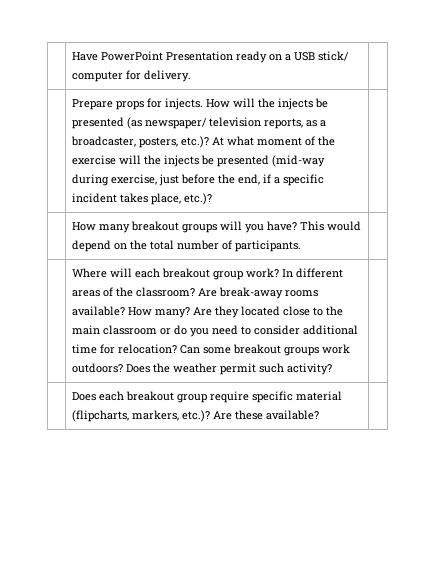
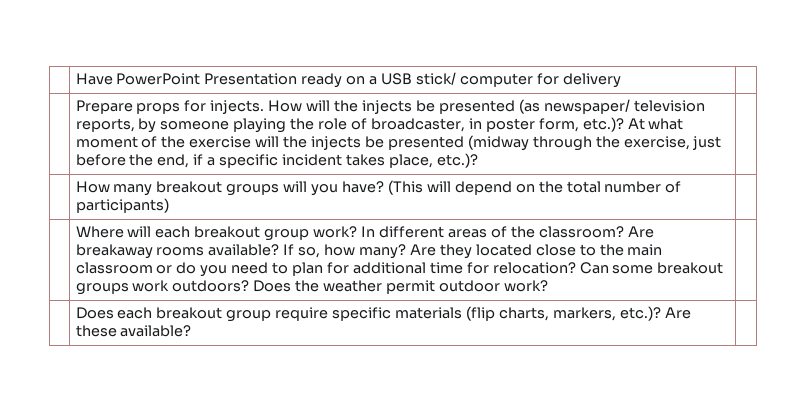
[143,70,191,82] delivery. -> [562,73,621,88] delivery
[305,120,326,127] [70,136,178,148] as a broadcaster, posters, -> [138,118,579,133] by someone playing the role of broadcaster, in poster form,
[271,155,325,167] [71,174,109,186] (mid-way during -> [467,135,620,151] (midway through the
[299,221,361,231] This would -> [387,180,451,195] (This will
[234,240,301,252] participants. -> [75,198,169,213] participants)
[218,287,283,299] break-away -> [75,244,153,259] breakaway
[127,307,152,316] How -> [283,244,356,258] If so, how
[253,325,300,335] consider -> [292,262,349,276] plan for
[258,363,332,375] such activity? -> [438,280,548,292] outdoor work?
[295,391,342,401] [71,410,129,422] material (flipcharts, -> [395,306,549,321] materials (flip charts,

